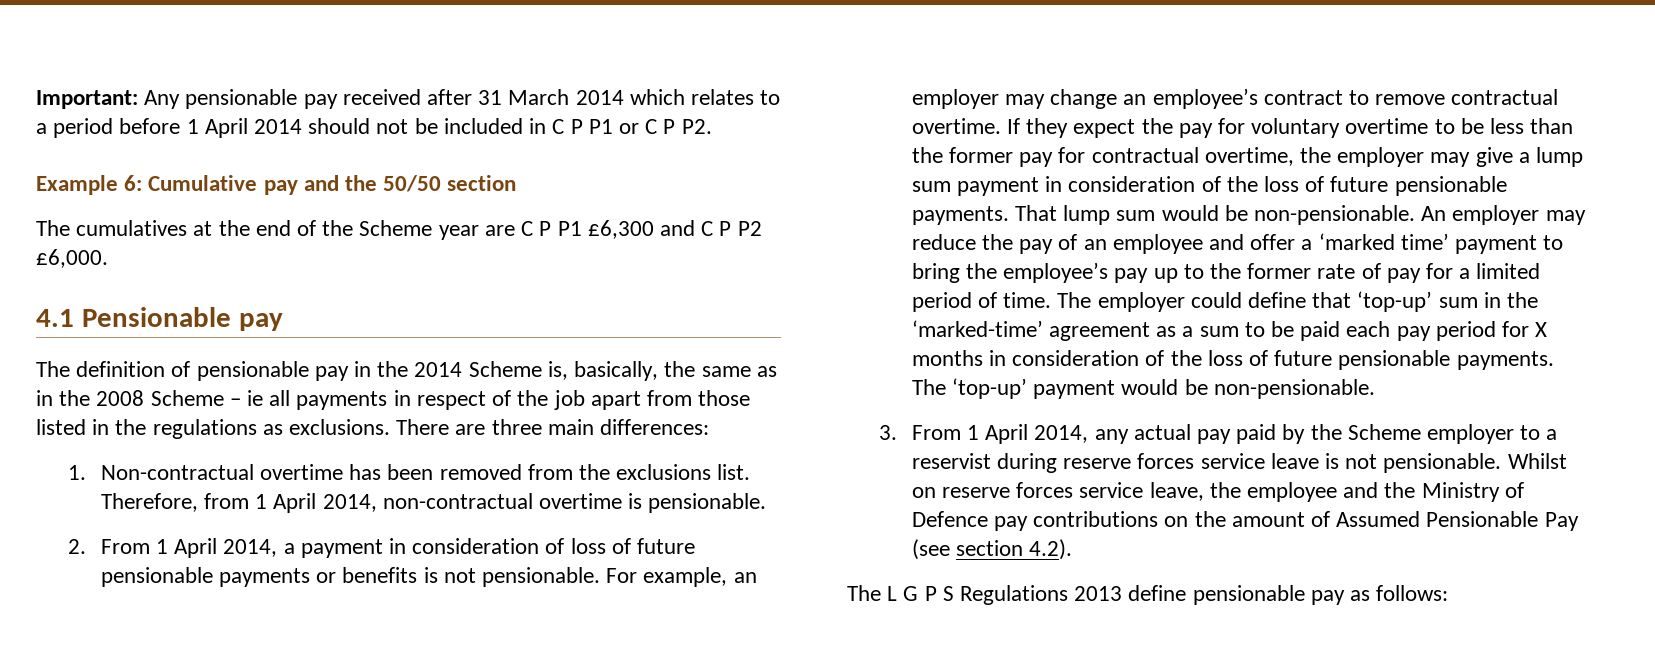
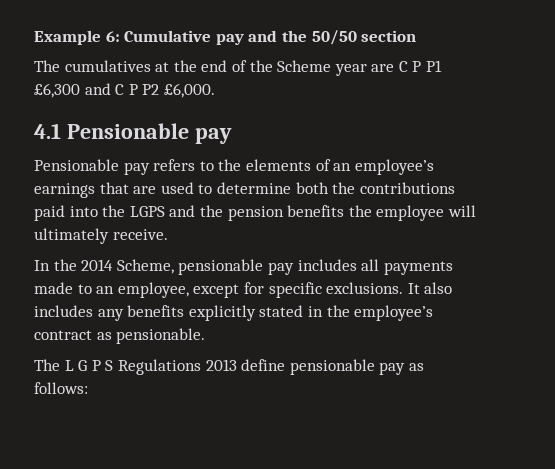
[36,89,781,109] [36,118,712,138] Important: Any pensionable pay received after 31 March 2014 which relates to a period before 1 April 2014 should not be included in C P P1 or C P P2. // -> (34, 37) none
[36,361,777,381] [36,390,751,410] [36,419,710,439] [68,464,751,480] [100,493,767,513] [68,538,695,558] [100,567,757,587] [911,88,1559,109] [911,118,1574,138] [911,147,1583,167] [911,176,1507,196] [911,205,1586,225] [911,233,1564,254] [911,262,1541,283] [911,291,1538,312] [911,320,1548,341] [911,350,1554,370] [911,378,1375,399] [879,424,1558,444] [911,453,1567,473] [911,482,1524,502] [911,511,1579,531] [911,539,1073,560] The definition of pensionable pay in the 2014 Scheme is, basically, the same as in the 2008 Scheme – ie all payments in respect of the job apart from those listed in the regulations as exclusions. There are three main differences: // 1. Non-contractual overtime has been removed from the exclusions list. Therefore, from 1 April 2014, non-contractual overtime is pensionable. // 2. From 1 April 2014, a payment in consideration of loss of future pensionable payments or benefits is not pensionable. For example, an employer may change an employee’s contract to remove contractual overtime. If they expect the pay for voluntary overtime to be less than the former pay for contractual overtime, the employer may give a lump sum payment in consideration of the loss of future pensionable payments. That lump sum would be non-pensionable. An employer may reduce the pay of an employee and offer a ‘marked time’ payment to bring the employee’s pay up to the former rate of pay for a limited period of time. The employer could define that ‘top-up’ sum in the ‘marked-time’ agreement as a sum to be paid each pay period for X months in consideration of the loss of future pensionable payments. The ‘top-up’ payment would be non-pensionable. // 3. From 1 April 2014, any actual pay paid by the Scheme employer to a reservist during reserve forces service leave is not pensionable. Whilst on reserve forces service leave, the employee and the Ministry of Defence pay contributions on the amount of Assumed Pensionable Pay (see section 4.2). -> [34,159,434,175] [34,182,455,198] [34,205,476,221] [34,228,168,244] [34,259,453,275] [34,282,453,298] [34,305,434,321] [34,328,206,344] Pensionable pay refers to the elements of an employee’s earnings that are used to determine both the contributions paid into the LGPS and the pension benefits the employee will ultimately receive. // In the 2014 Scheme, pensionable pay includes all payments made to an employee, except for specific exclusions. It also includes any benefits explicitly stated in the employee’s contract as pensionable.

